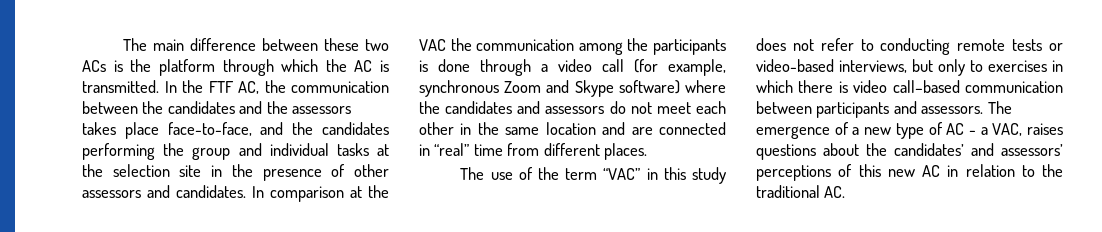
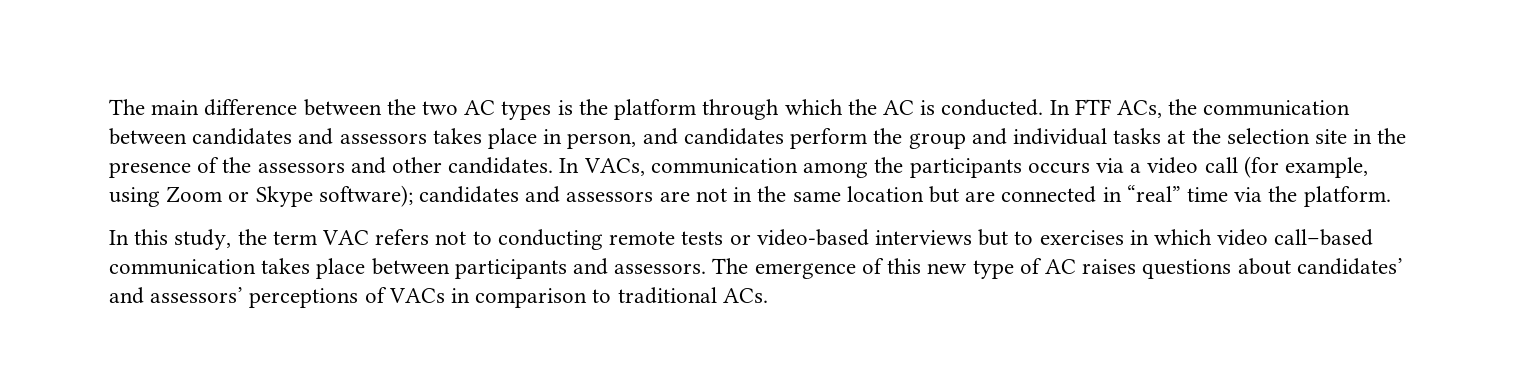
[324,38,390,51] [82,60,106,72] these two ACs -> [386,99,552,120] the two AC types
[82,80,259,94] transmitted. In the FTF AC, -> [941,99,1162,118] conducted. In FTF ACs,
[142,101,288,114] the candidates and the -> [192,128,334,145] candidates and
[167,122,390,136] [82,143,155,160] face-to-face, and the candidates performing -> [543,128,868,149] in person, and candidates perform
[354,164,390,177] other -> [222,157,252,173] the
(170, 191) none -> [392,157,443,173] other
[270,185,389,202] [419,38,472,51] comparison at the VAC the -> [583,158,645,176] VACs,
[419,59,531,76] is done through -> [1027,158,1124,174] occurs via
[419,80,726,97] [419,101,726,114] [419,122,454,135] synchronous Zoom and Skype software) where the candidates and assessors do not meet each other -> [109,185,727,207] using Zoom or Skype software); candidates and assessors are not
[602,122,626,135] and -> [928,186,959,203] but
[507,143,648,160] [460,167,726,184] [756,38,854,51] from different places. // The use of the term “VAC” in this study does not refer -> [1234,186,1391,207] [109,229,467,250] via the platform. // In this study, the term VAC refers not
[839,59,965,76] interviews, but only -> [874,229,1009,246] interviews but
[798,80,848,93] there is -> (1212, 237) none
(1063, 87) none -> [261,258,366,279] takes place
[852,127,860,135] a -> [887,258,922,274] this
[968,123,1023,136] - a VAC, -> (1076, 266) none
[866,143,887,156] the -> (1291, 266) none
[858,164,1063,177] [756,185,846,198] this new AC in relation to the traditional AC. -> [388,287,768,308] VACs in comparison to traditional ACs.

